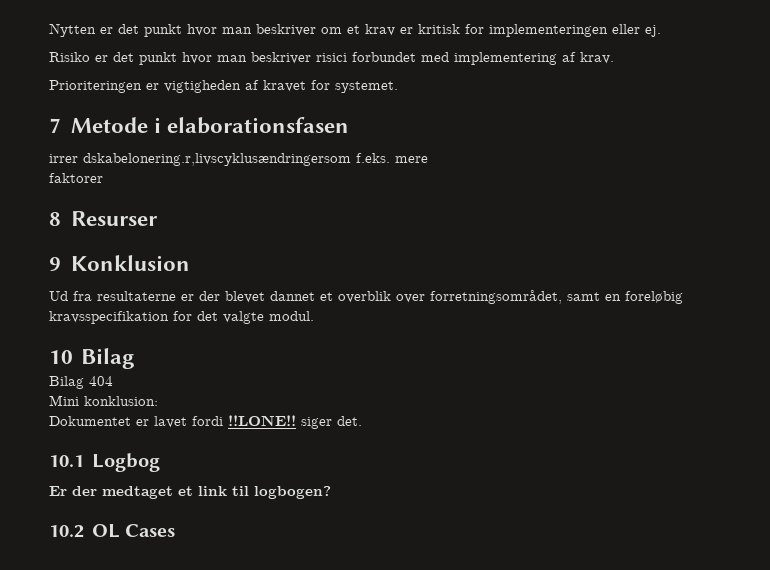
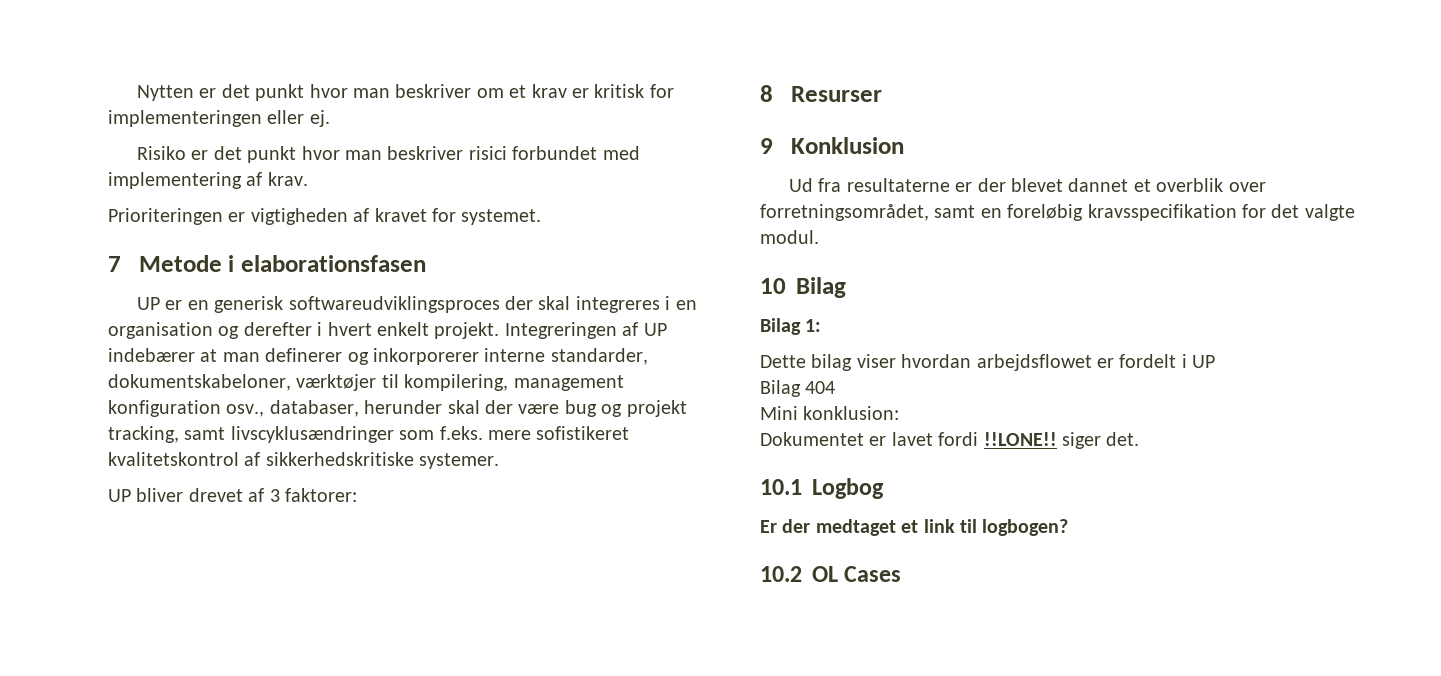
[49,153,428,166] [49,173,103,183] irrer dskabelonering.r,livscyklusændringersom f.eks. mere // faktorer -> [136,296,697,313] [108,322,667,339] [108,348,648,365] [108,374,624,391] [108,400,687,417] [108,426,630,443] [108,452,500,469] [108,488,357,502] UP er en generisk softwareudviklingsproces der skal integreres i en organisation og derefter i hvert enkelt projekt. Integreringen af UP indebærer at man definerer og inkorporerer interne standarder, dokumentskabeloner, værktøjer til kompilering, management konfiguration osv., databaser, herunder skal der være bug og projekt tracking, samt livscyklusændringer som f.eks. mere sofistikeret kvalitetskontrol af sikkerhedskritiske systemer. // UP bliver drevet af 3 faktorer:
(135, 358) none -> [760,318,822,335] [760,354,1216,371] // Bilag 1: // Dette bilag viser hvordan arbejdsflowet er fordelt i UP

